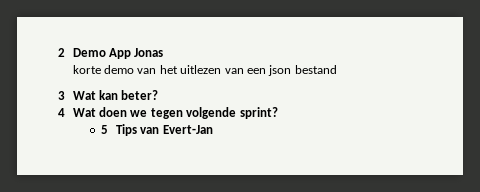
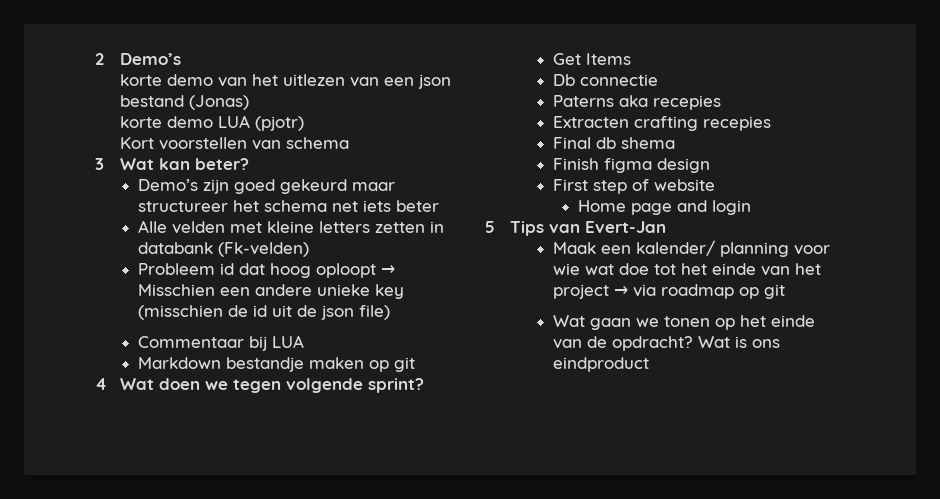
[72,48,164,59] Demo App Jonas -> [119,53,181,65] Demo’s
[58,90,159,100] // 3 Wat kan beter? -> [188,95,249,110] [119,115,304,131] [119,137,349,150] [95,158,249,170] [138,179,396,194] [138,200,440,212] [138,220,445,234] [138,242,310,257] [138,263,396,278] [138,284,405,299] [138,305,391,320] [138,335,305,351] [138,357,416,372] (Jonas) // korte demo LUA (pjotr) // Kort voorstellen van schema // 3 Wat kan beter? // Demo’s zijn goed gekeurd maar structureer het schema net iets beter // Alle velden met kleine letters zetten in databank (Fk-velden) // Probleem id dat hoog oploopt → Misschien een andere unieke key (misschien de id uit de json file) // Commentaar bij LUA // Markdown bestandje maken op git
[101,124,213,136] 5 Tips van Evert-Jan -> [553,53,632,65] [553,74,659,86] [553,95,722,110] [553,116,772,131] [553,137,676,149] [553,158,711,173] [553,179,716,194] [578,200,752,215] [485,221,666,236] [553,240,831,257] [553,263,822,276] [553,284,786,299] [553,315,816,330] [553,336,781,351] [553,357,650,372] Get Items // Db connectie // Paterns aka recepies // Extracten crafting recepies // Final db shema // Finish figma design // First step of website // Home page and login // 5 Tips van Evert-Jan // Maak een kalender/ planning voor wie wat doe tot het einde van het project → via roadmap op git // Wat gaan we tonen op het einde van de opdracht? Wat is ons eindproduct

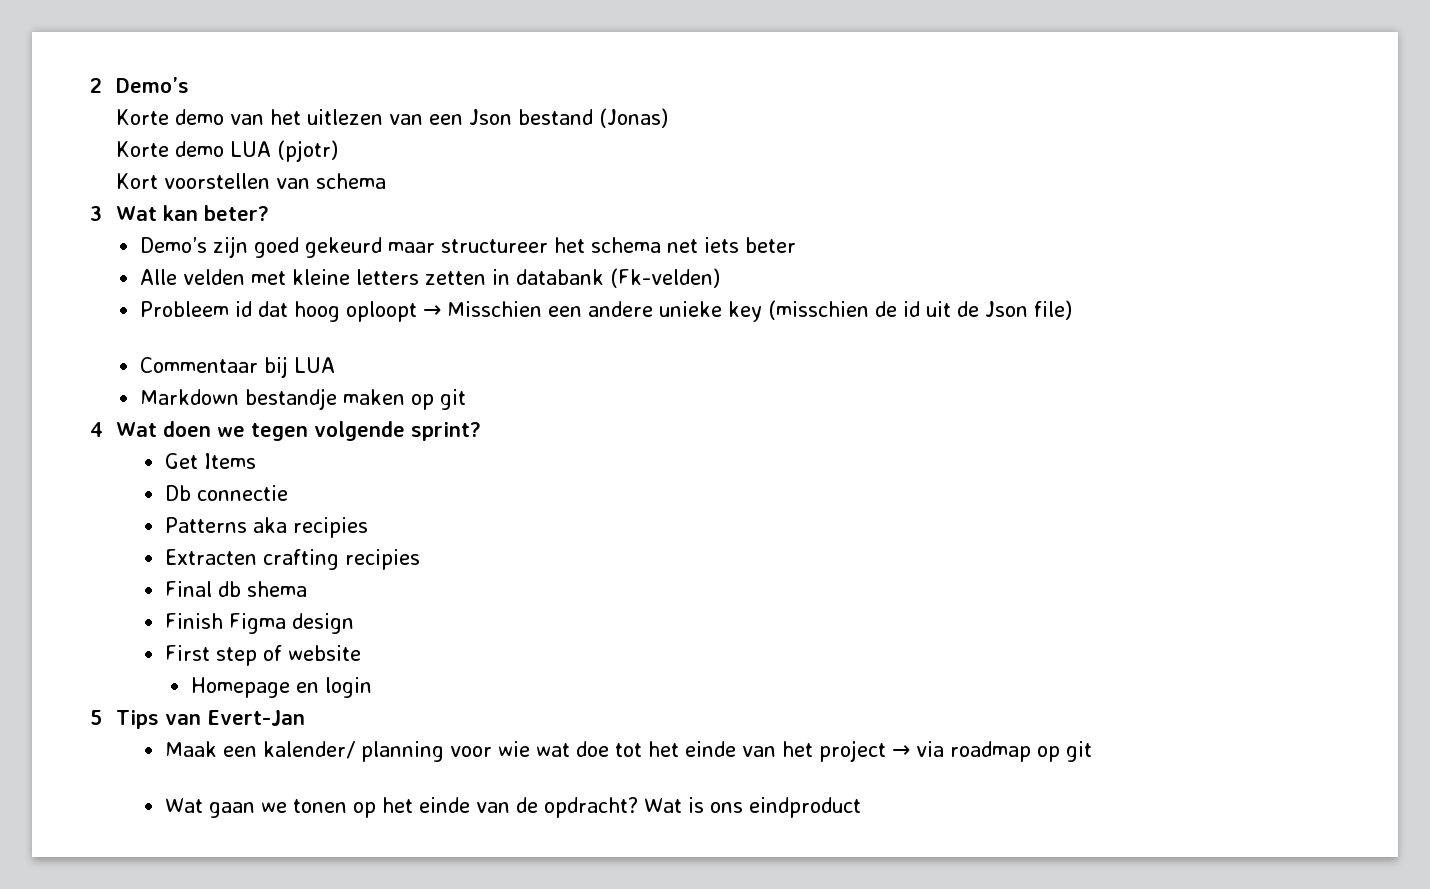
[119,74,162,86] korte -> [115,109,169,125] Korte
[417,74,451,89] json -> [468,109,512,125] Json
[119,116,162,128] korte -> [115,141,169,157] Korte
[321,305,355,320] json -> [984,301,1028,317] Json
[553,95,722,110] Paterns aka recepies -> [165,517,369,538] Patterns aka recipies
[703,116,772,131] recepies -> [345,549,421,570] recipies
[604,158,653,173] figma -> [229,613,287,634] Figma
[578,200,708,215] Home page and -> [190,677,319,698] Homepage en

